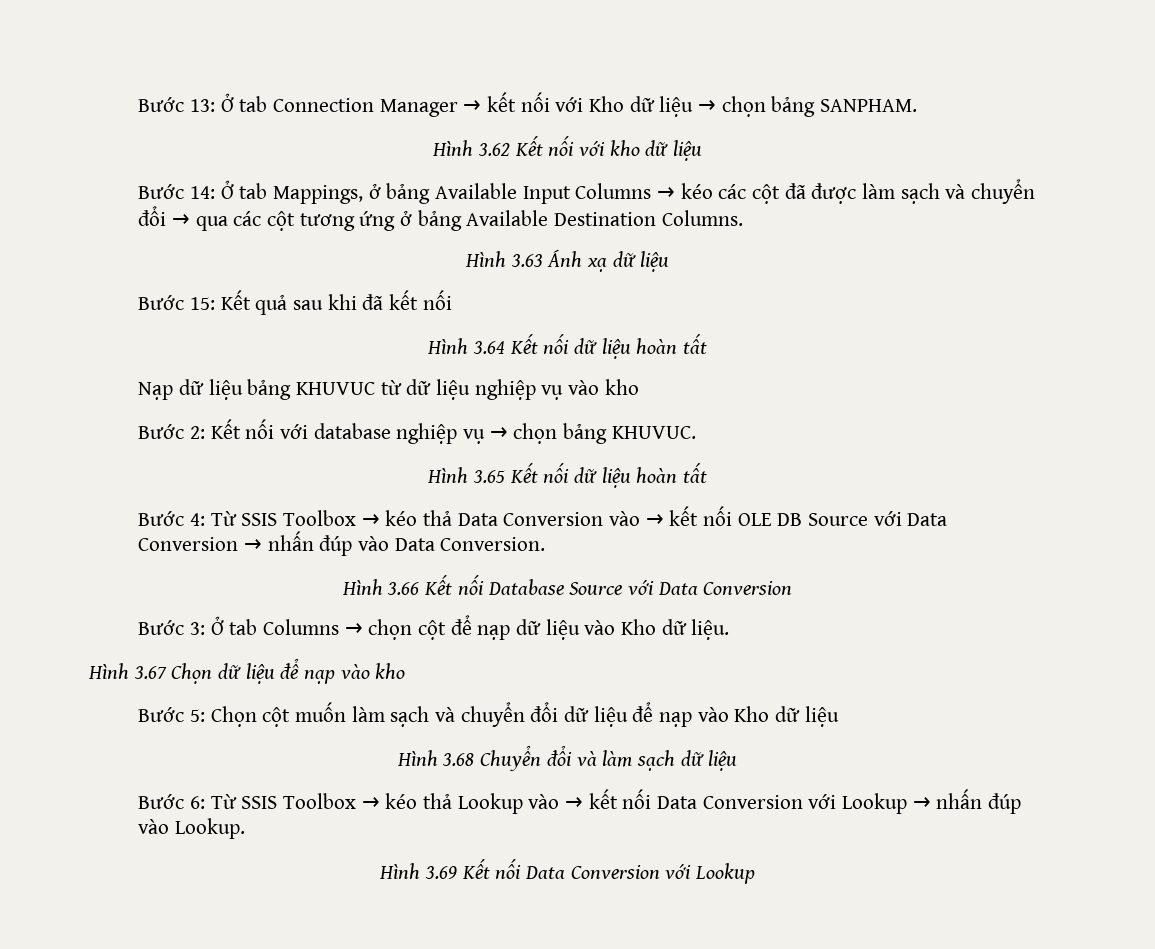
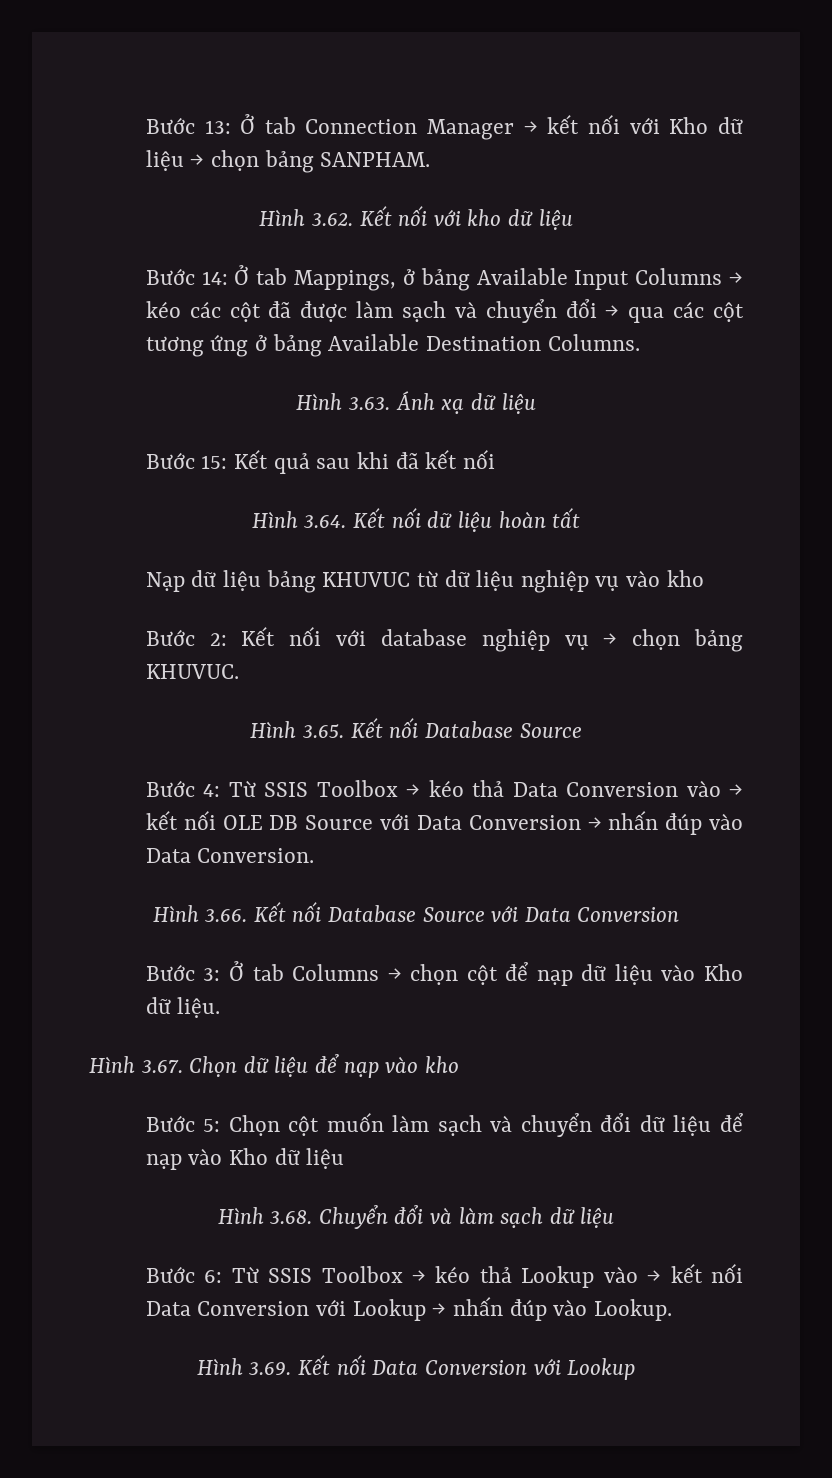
[477,143,510,156] 3.62 -> [311,213,353,226] 3.62.
[510,254,543,267] 3.63 -> [349,397,391,410] 3.63.
[472,341,505,354] 3.64 -> [304,515,347,528] 3.64.
[472,462,707,488] 3.65 Kết nối dữ liệu hoàn tất -> [303,718,582,739] 3.65. Kết nối Database Source
[387,582,420,595] 3.66 -> [205,909,248,922] 3.66.
[133,666,167,679] 3.67 -> [141,1059,183,1073] 3.67.
[442,753,475,766] 3.68 -> [270,1210,313,1224] 3.68.
[424,866,457,879] 3.69 -> [249,1362,292,1375] 3.69.

